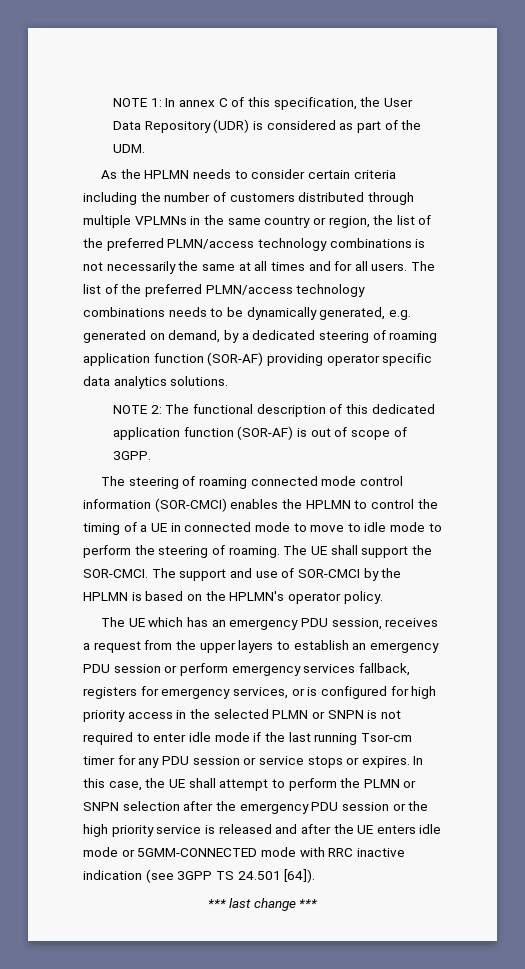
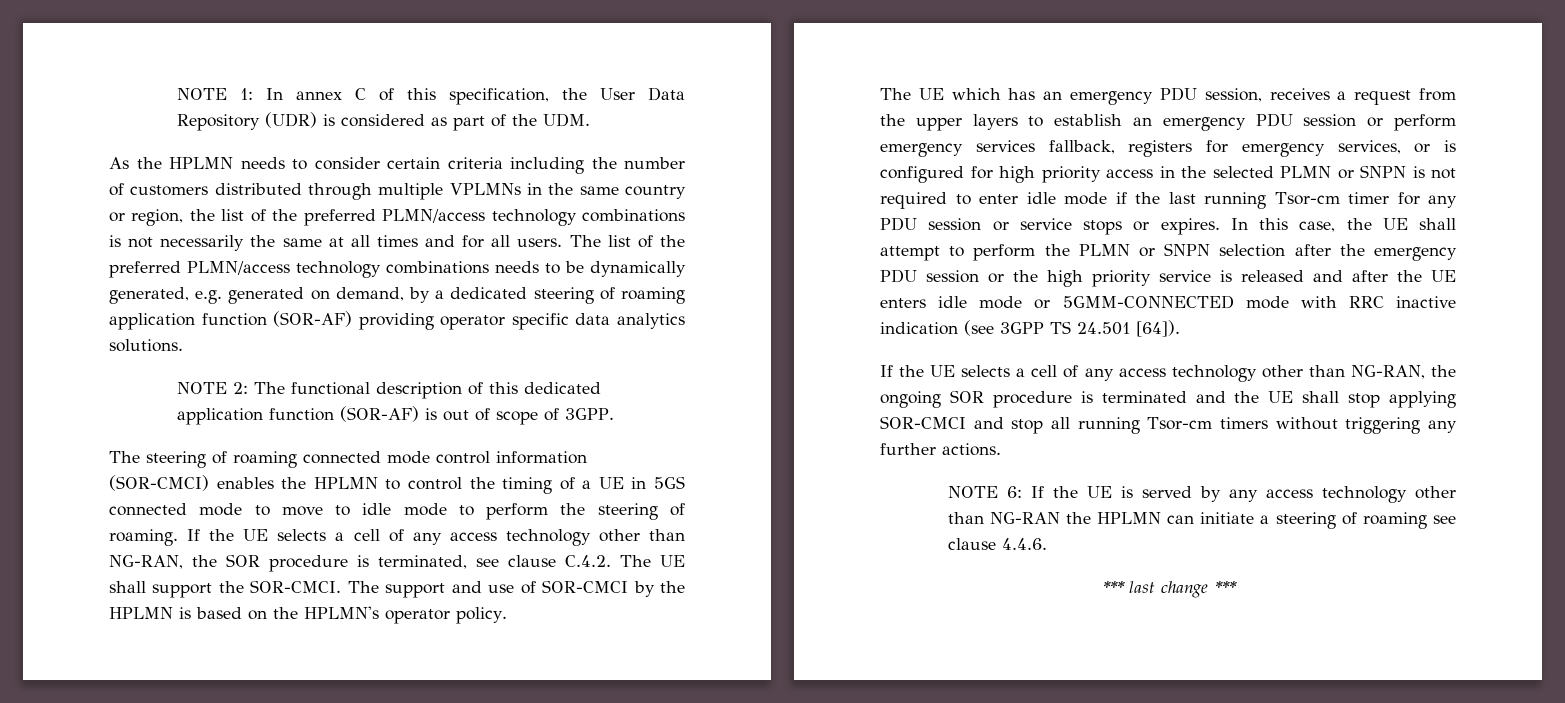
(181, 527) none -> [654,476,685,489] 5GS
(280, 552) none -> [187,529,685,546] [109,554,611,572] If the UE selects a cell of any access technology other than NG-RAN, the SOR procedure is terminated, see clause C.4.2.
(316, 876) none -> [880,365,1456,382] [880,390,1456,408] [880,416,1457,434] [880,443,1001,456] [947,486,1456,503] [947,512,1456,529] [947,538,1047,550] // If the UE selects a cell of any access technology other than NG-RAN, the ongoing SOR procedure is terminated and the UE shall stop applying SOR-CMCI and stop all running Tsor-cm timers without triggering any further actions. // NOTE 6: If the UE is served by any access technology other than NG-RAN the HPLMN can initiate a steering of roaming see clause 4.4.6.

